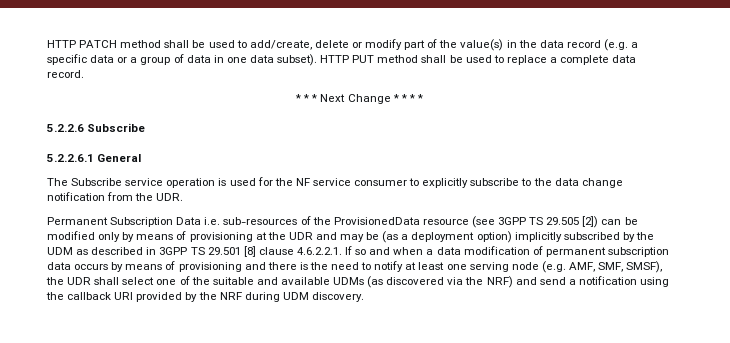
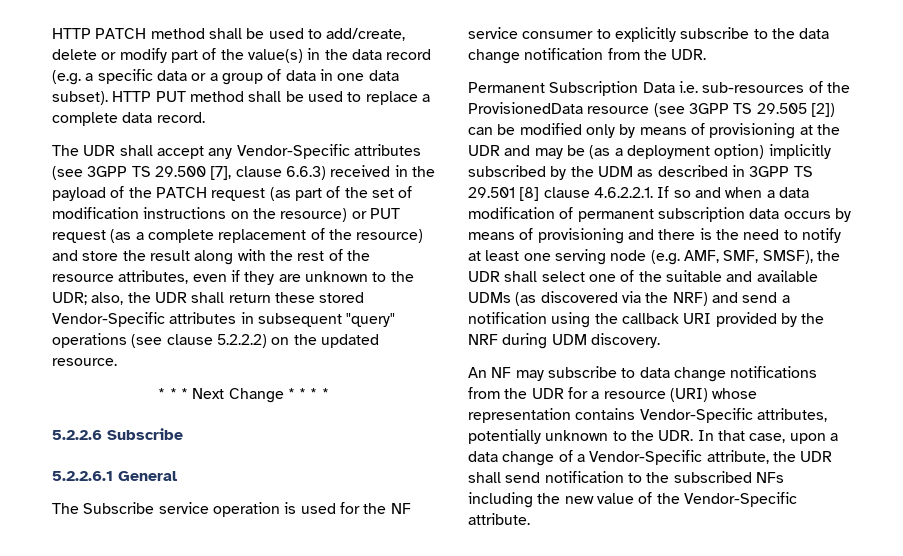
(84, 74) none -> [52,144,421,159] [52,165,435,180] [52,186,413,201] [52,207,400,222] [52,228,424,243] [52,249,370,265] [52,270,414,285] [52,292,365,305] [52,312,396,327] [52,333,379,348] [52,358,117,366] // The UDR shall accept any Vendor-Specific attributes (see 3GPP TS 29.500 [7], clause 6.6.3) received in the payload of the PATCH request (as part of the set of modification instructions on the resource) or PUT request (as a complete replacement of the resource) and store the result along with the rest of the resource attributes, even if they are unknown to the UDR; also, the UDR shall return these stored Vendor-Specific attributes in subsequent "query" operations (see clause 5.2.2.2) on the updated resource.
(364, 297) none -> [468,366,818,382] [468,387,758,402] [468,408,827,423] [468,429,838,444] [468,450,833,466] [468,471,784,483] [468,492,797,508] [468,513,530,525] // An NF may subscribe to data change notifications from the UDR for a resource (URI) whose representation contains Vendor-Specific attributes, potentially unknown to the UDR. In that case, upon a data change of a Vendor-Specific attribute, the UDR shall send notification to the subscribed NFs including the new value of the Vendor-Specific attribute.

